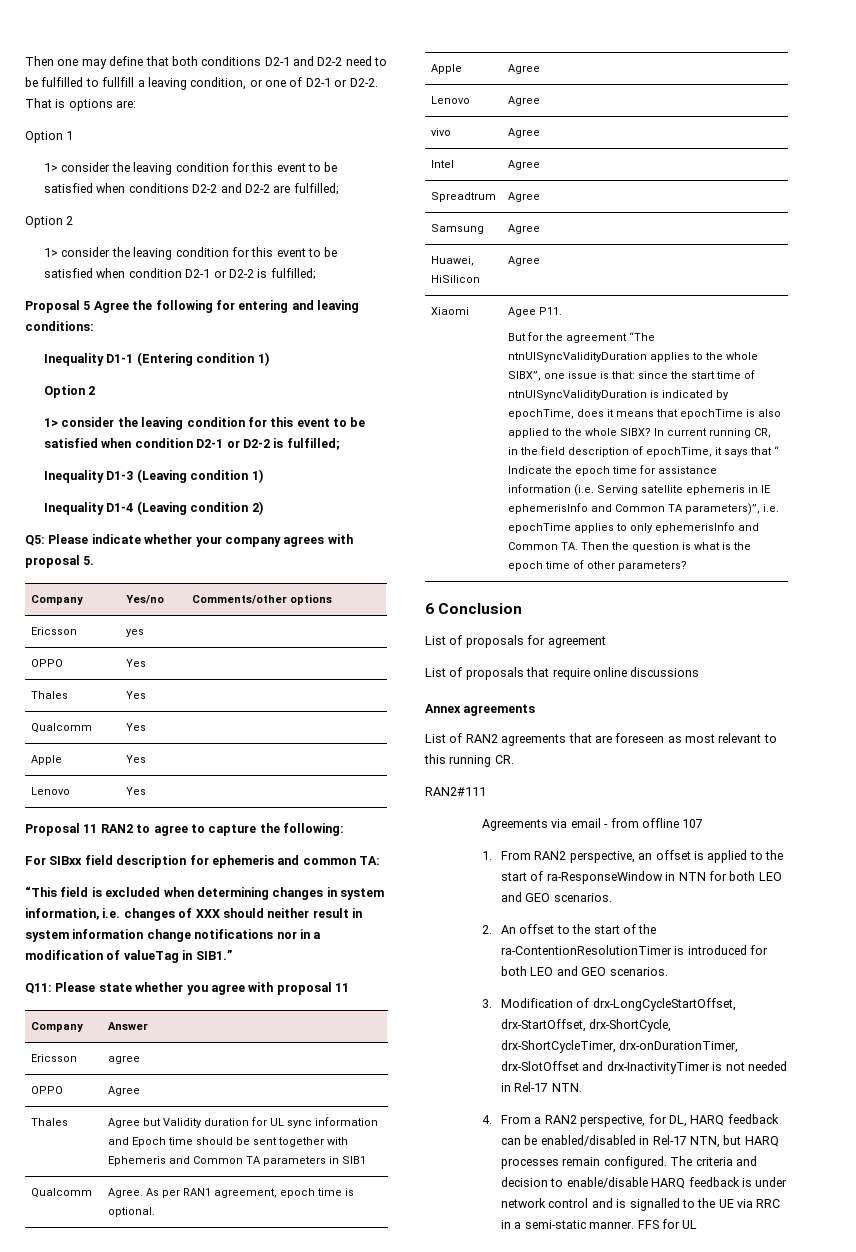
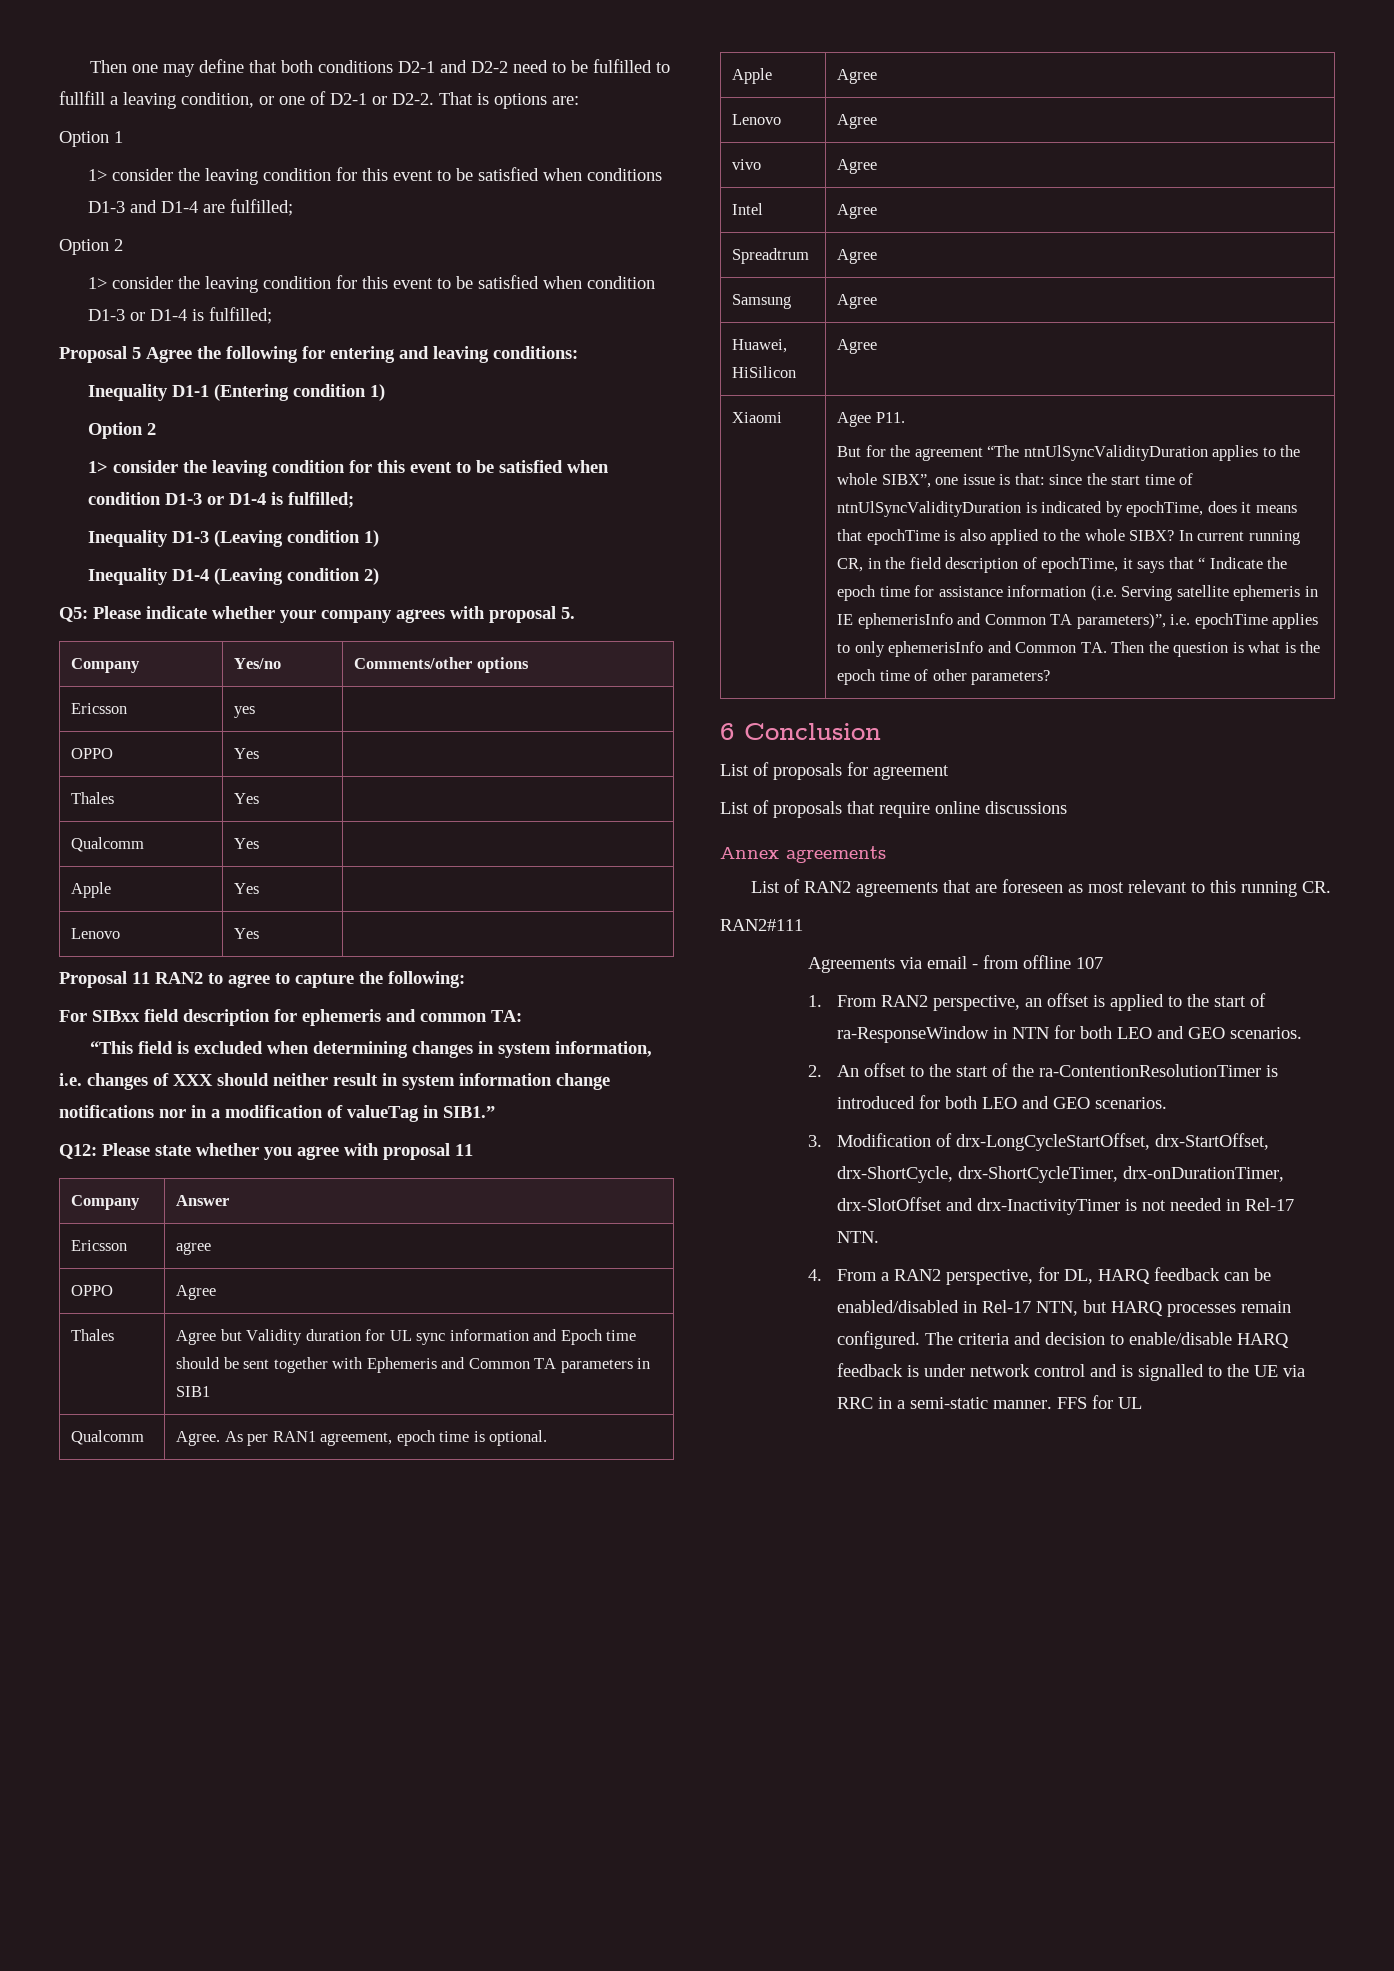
[192,183,270,193] D2-2 and D2-2 -> [88,200,199,213] D1-3 and D1-4
[185,269,254,278] D2-1 or D2-2 -> [88,309,188,321] D1-3 or D1-4
[196,439,270,448] D2-1 or D2-2 -> [165,493,267,505] D1-3 or D1-4
[25,983,52,994] Q11: -> [59,1144,97,1159] Q12:

